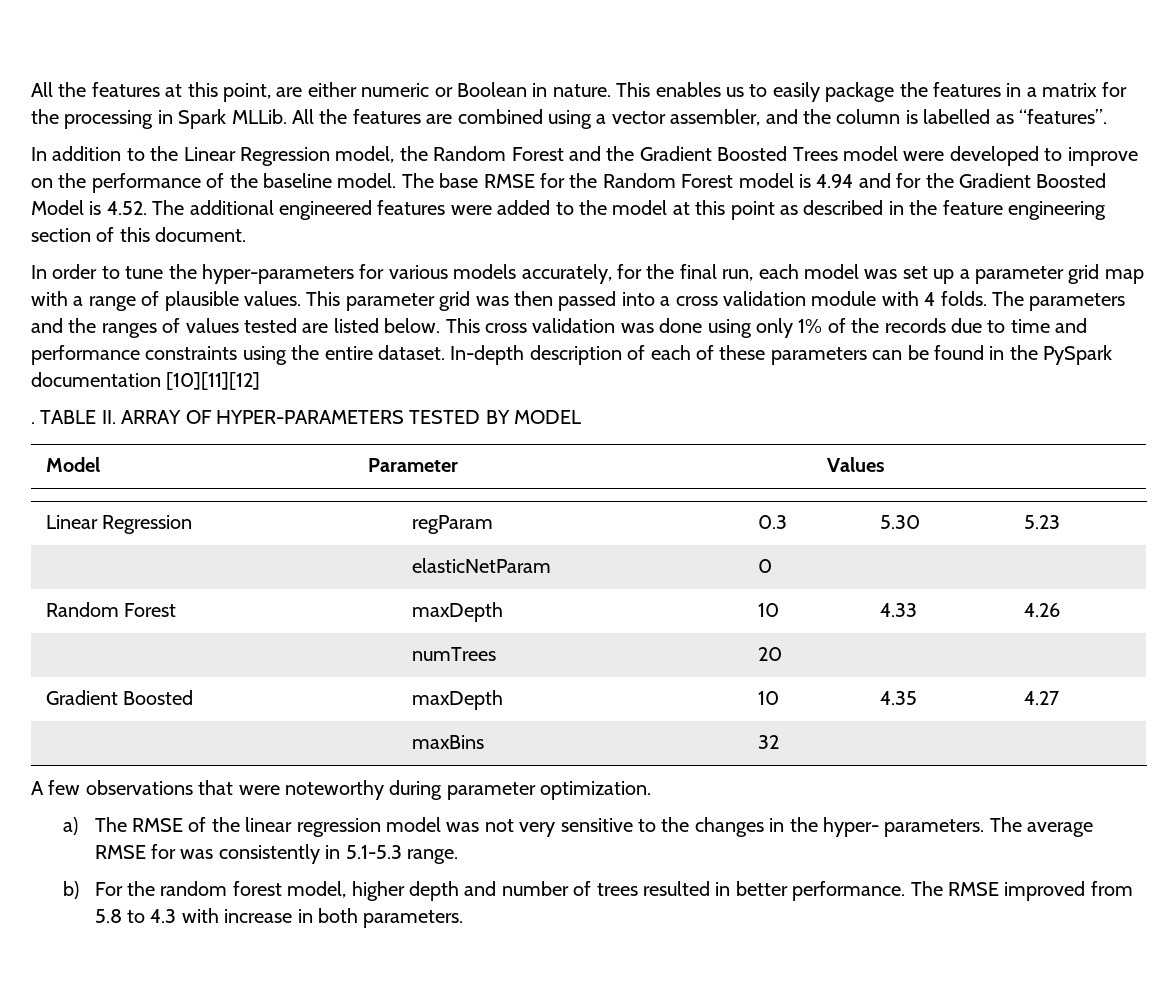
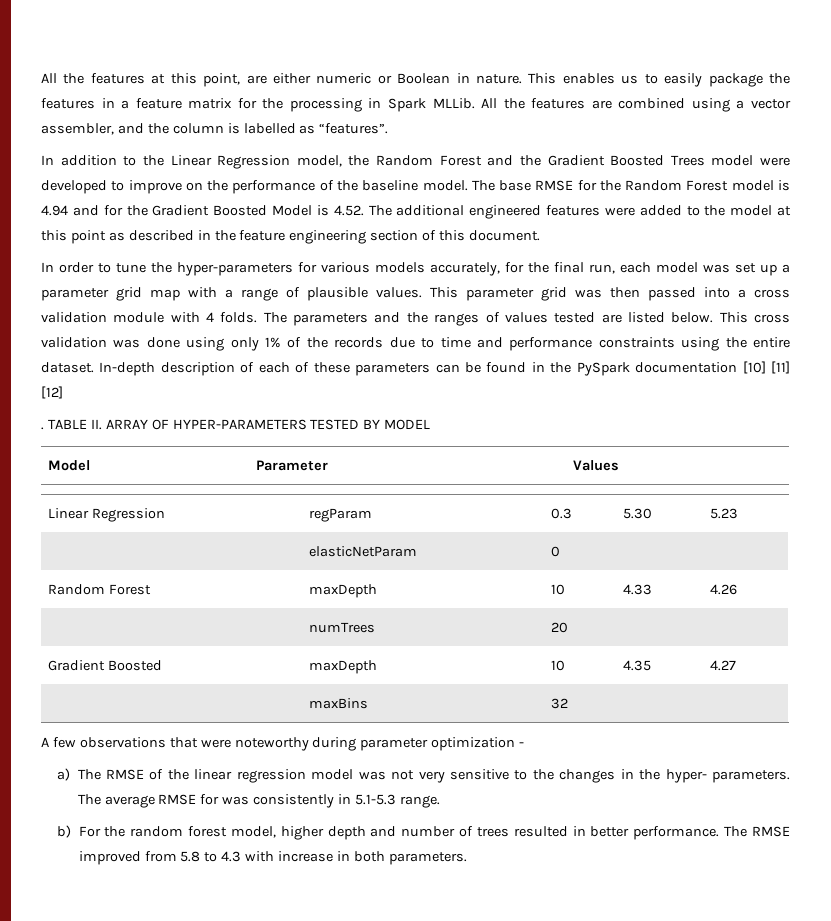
(1037, 92) none -> [135,98,182,109] feature
[166,372,261,390] [10][11][12] -> [742,361,790,374] [41,386,63,399] [10] [11] [12]
[540,781,652,800] optimization. -> [431,737,525,751] optimization -

